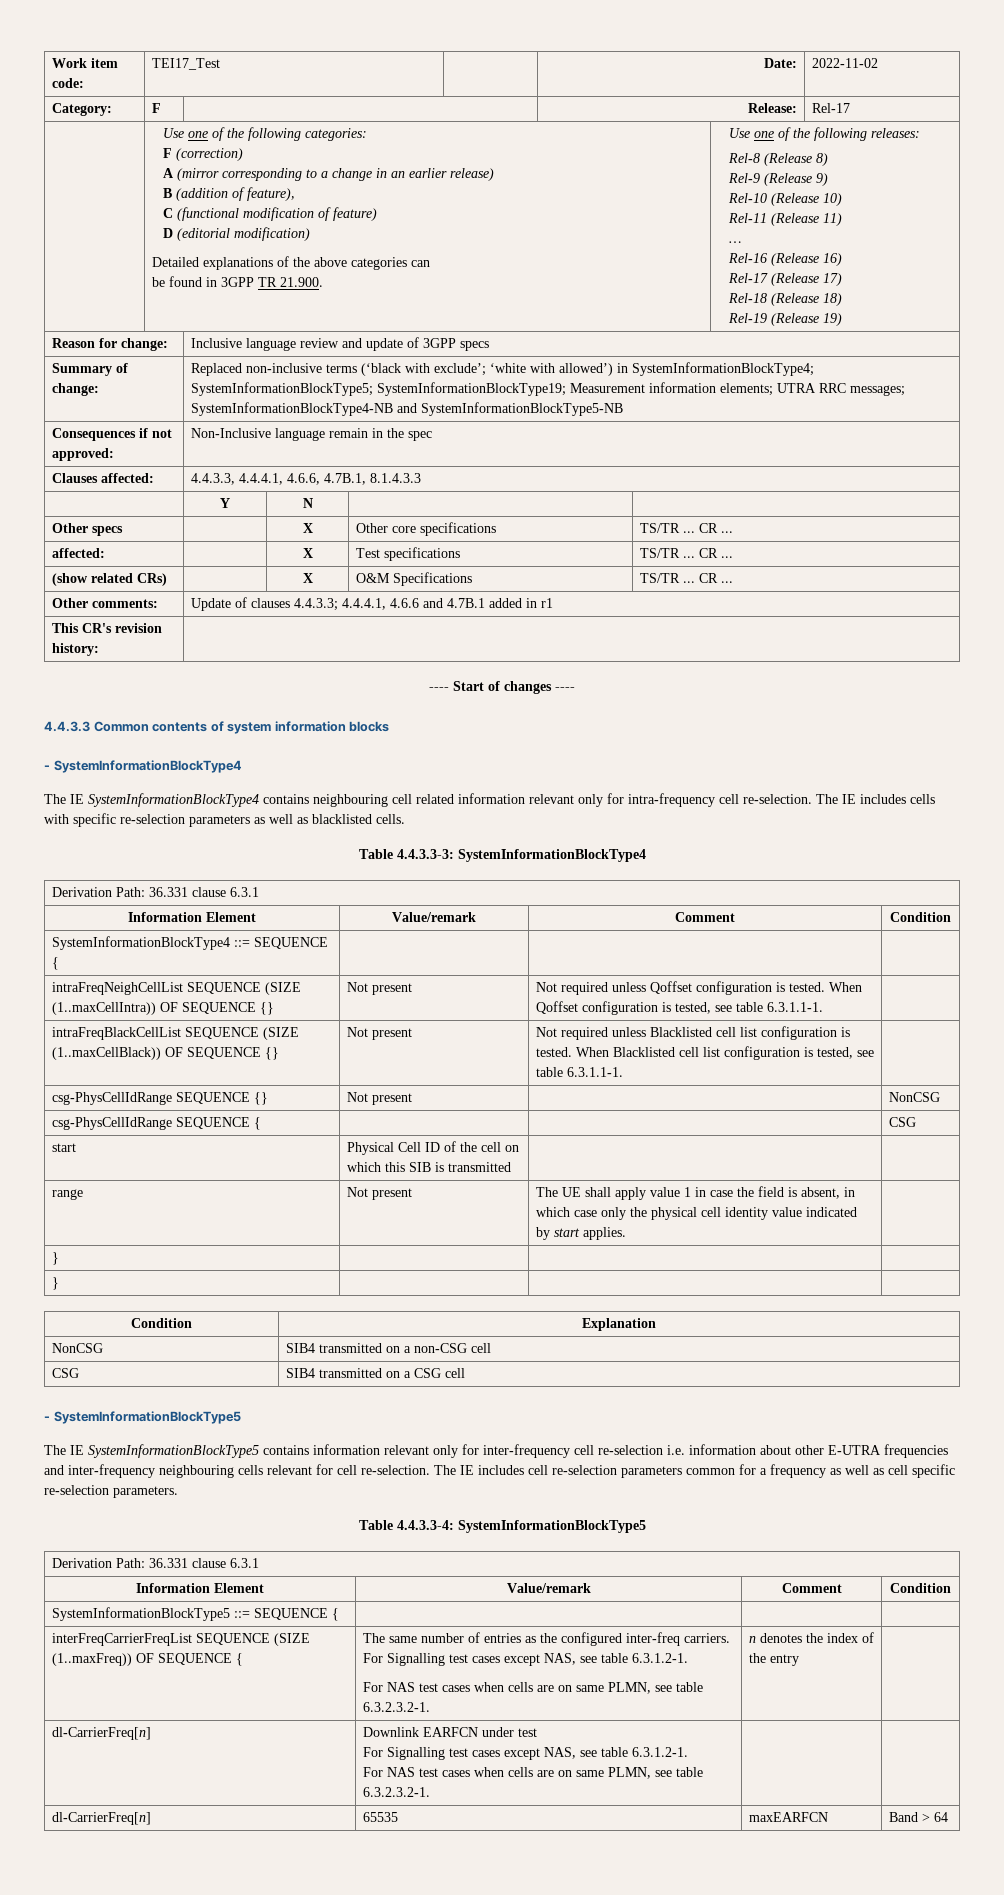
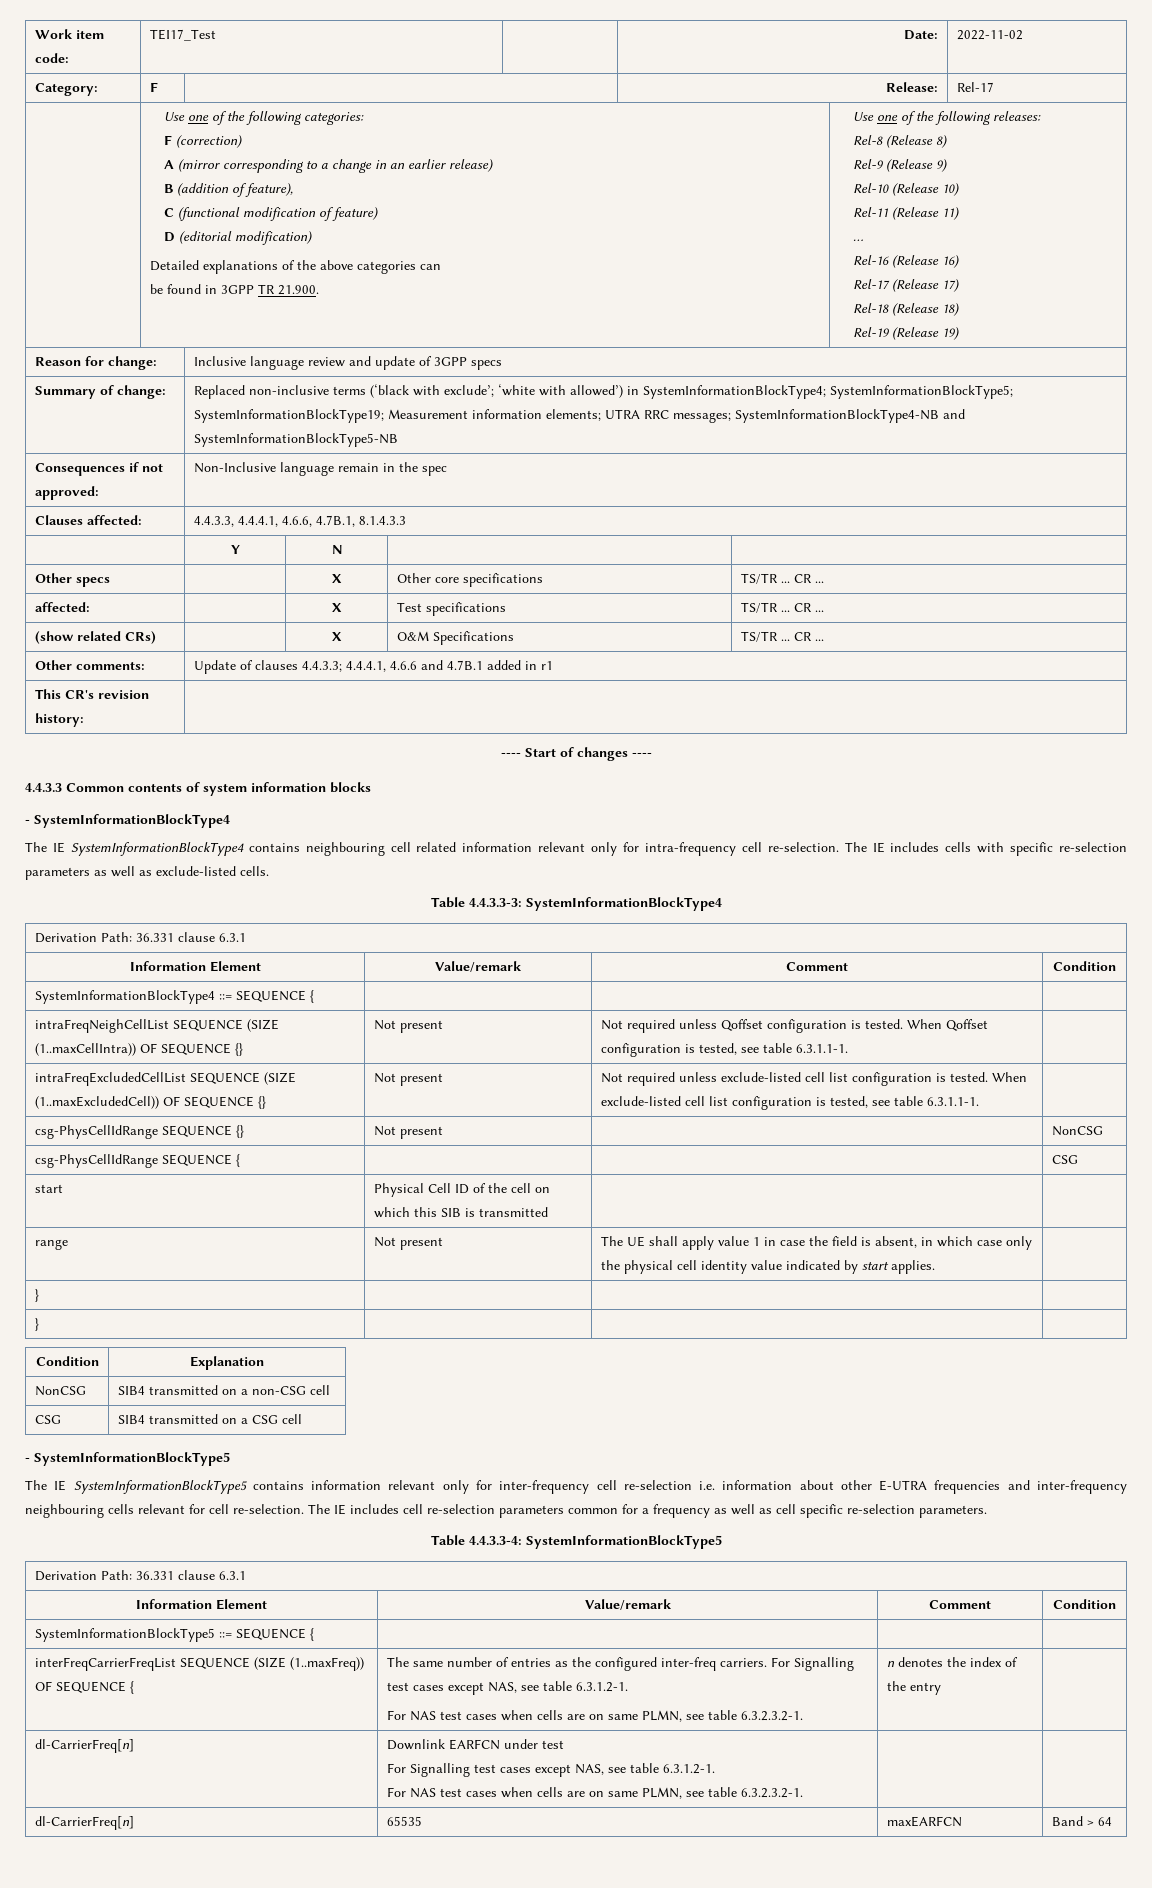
[312,814,372,824] blacklisted -> [156,866,236,876] exclude-listed
[51,1027,299,1040] [51,1047,279,1060] [346,1027,412,1040] [535,1027,712,1040] intraFreqBlackCellList SEQUENCE (SIZE (1..maxCellBlack)) OF SEQUENCE {} | Not present | Not required unless Blacklisted -> [34,1072,296,1086] [34,1096,266,1109] [373,1073,443,1086] [600,1072,801,1086] intraFreqExcludedCellList SEQUENCE (SIZE (1..maxExcludedCell)) OF SEQUENCE {} | Not present | Not required unless exclude-listed
[612,1047,675,1057] Blacklisted -> [600,1096,681,1106] exclude-listed

